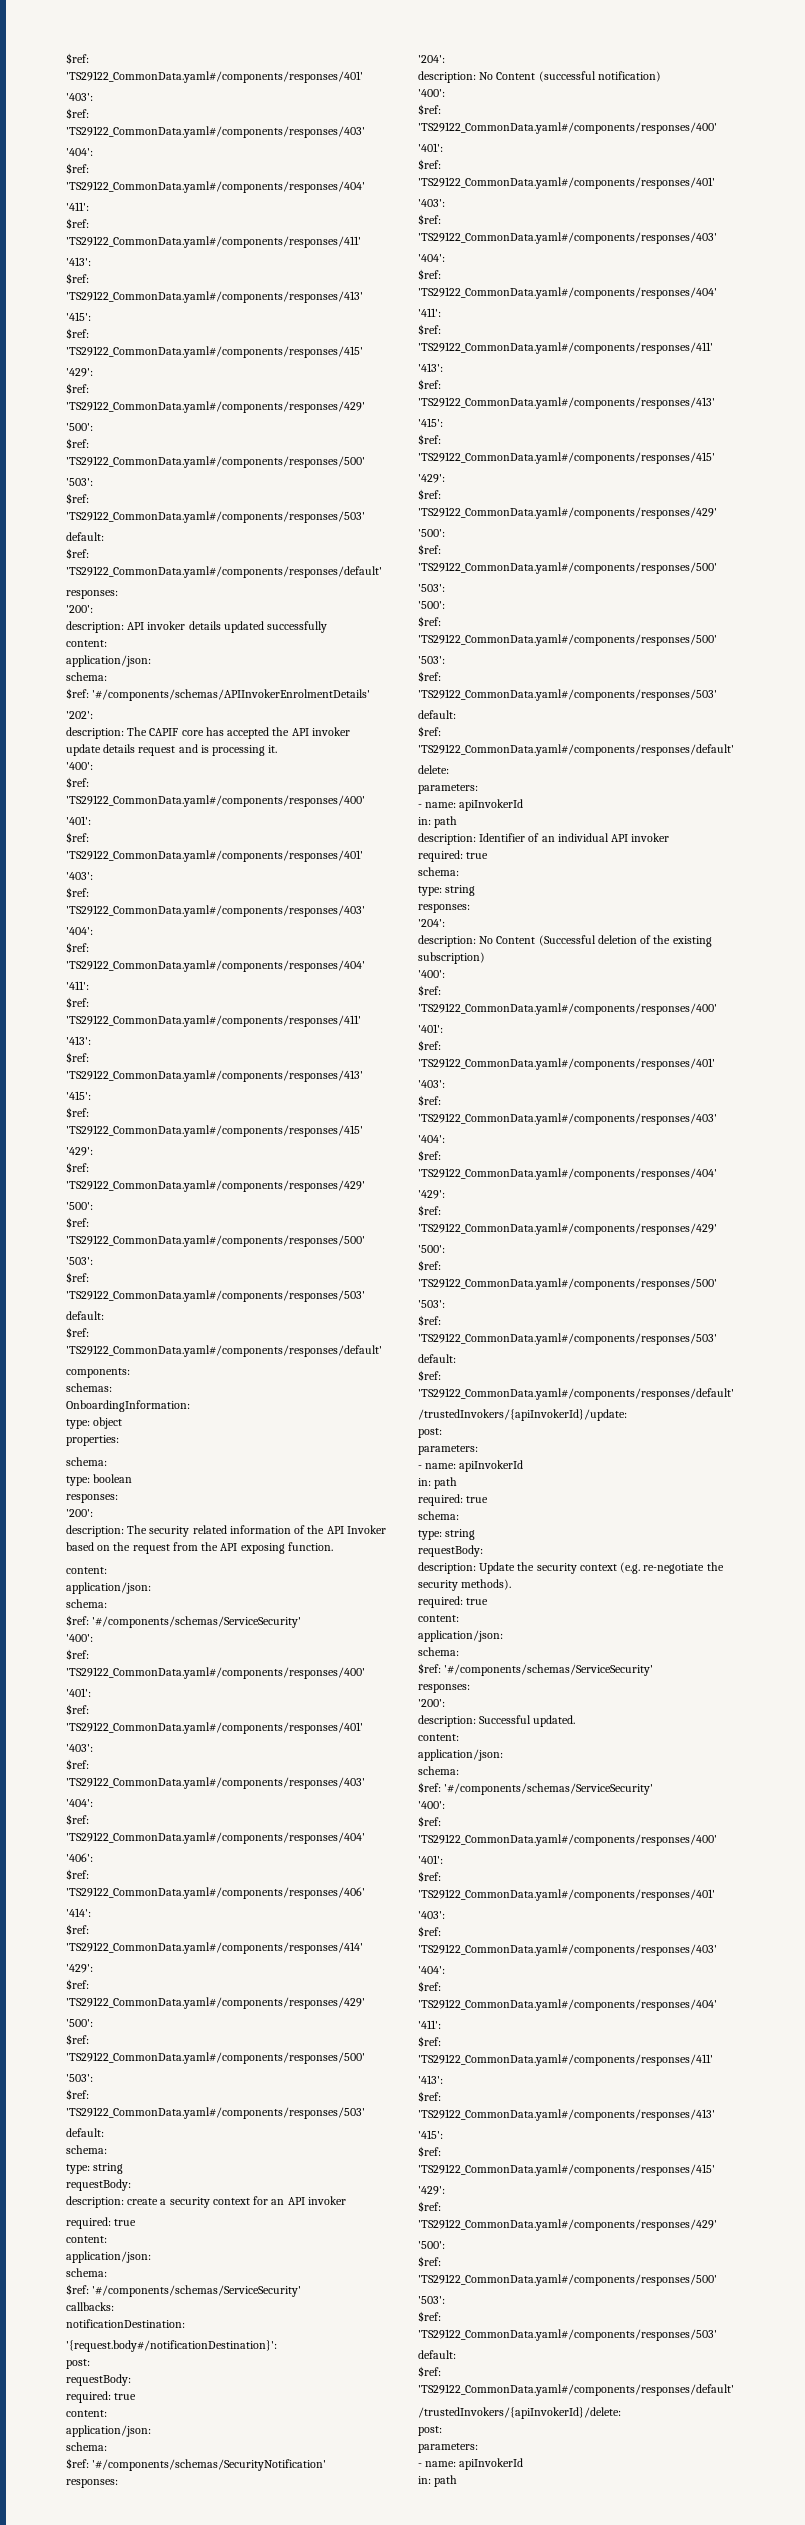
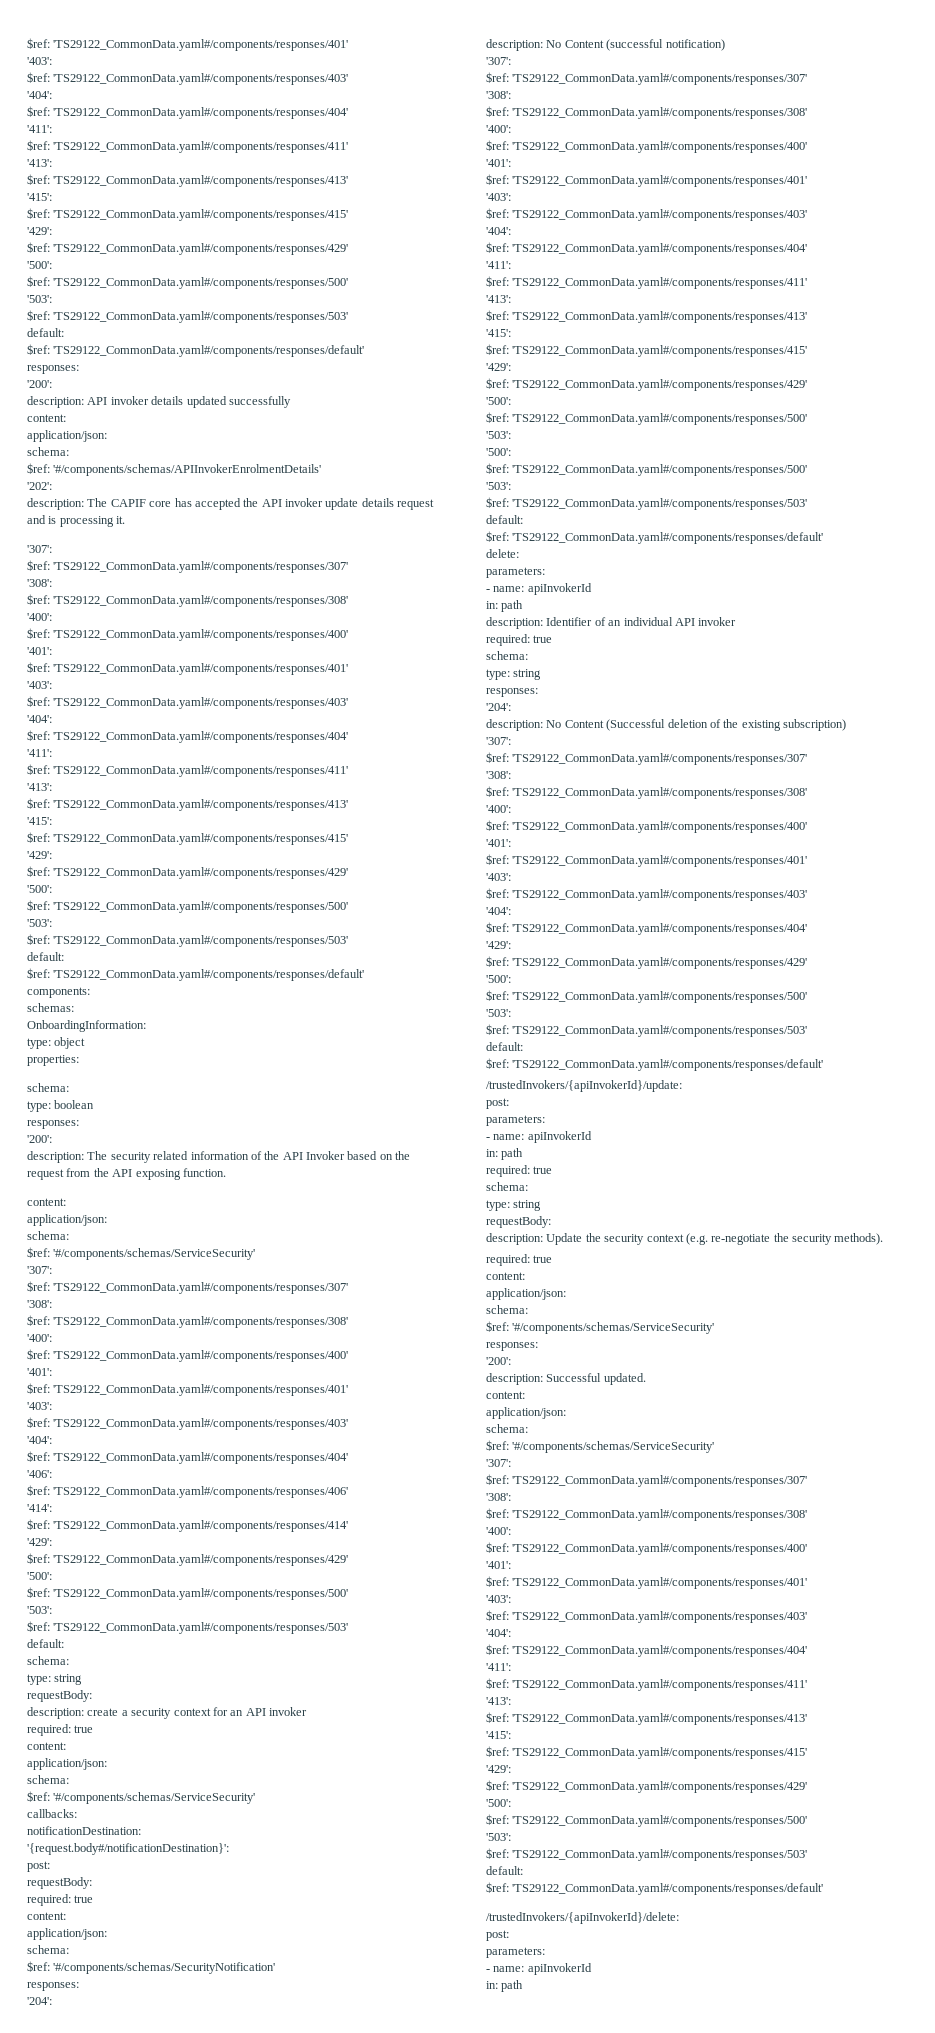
(278, 749) none -> [27,545,52,553] [27,560,349,573] [27,579,52,587] [27,594,349,607] // '307': // $ref: 'TS29122_CommonData.yaml#/components/responses/307' // '308': // $ref: 'TS29122_CommonData.yaml#/components/responses/308'
(302, 1622) none -> [27,1266,52,1274] [27,1281,349,1294] [27,1300,52,1308] [27,1315,349,1328] // '307': // $ref: 'TS29122_CommonData.yaml#/components/responses/307' // '308': // $ref: 'TS29122_CommonData.yaml#/components/responses/308'
(661, 76) none -> [486,57,511,65] [486,72,808,85] [486,91,511,99] [486,106,808,119] // '307': // $ref: 'TS29122_CommonData.yaml#/components/responses/307' // '308': // $ref: 'TS29122_CommonData.yaml#/components/responses/308'
(485, 958) none -> [486,737,511,745] [486,752,808,765] [486,771,511,779] [486,786,808,799] // '307': // $ref: 'TS29122_CommonData.yaml#/components/responses/307' // '308': // $ref: 'TS29122_CommonData.yaml#/components/responses/308'
(654, 1789) none -> [486,1459,511,1467] [486,1474,808,1487] [486,1493,511,1501] [486,1508,808,1521] // '307': // $ref: 'TS29122_CommonData.yaml#/components/responses/307' // '308': // $ref: 'TS29122_CommonData.yaml#/components/responses/308'

